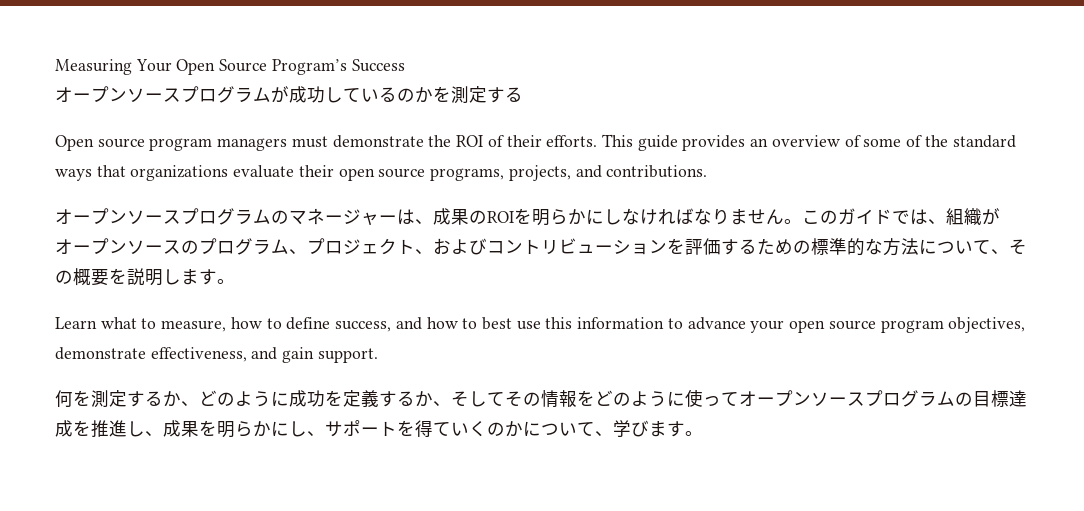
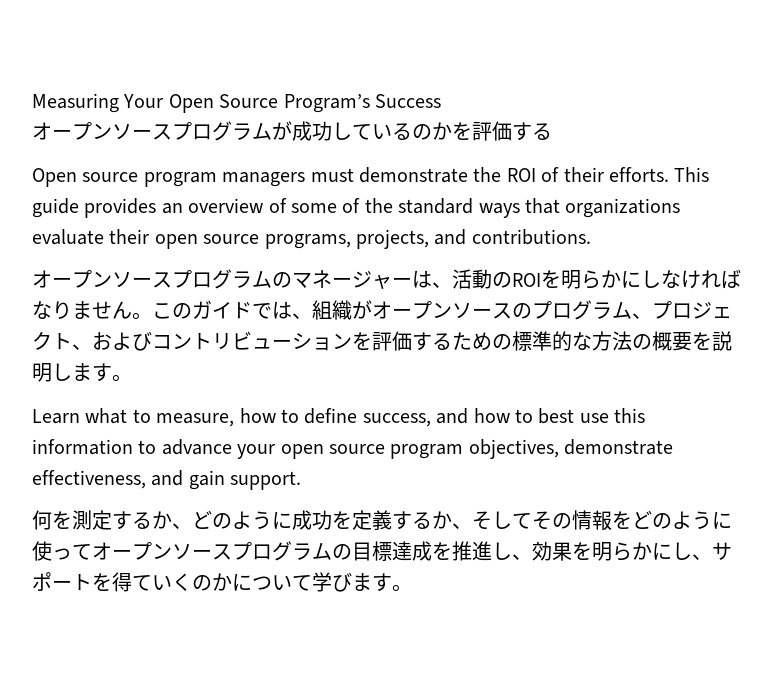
[451,86,487,104] 測定 -> [472,121,512,141] 評価
[433,208,469,225] 成果 -> [452,269,492,289] 活動
[919,239,1027,255] について、そ -> (632, 341) none
[163,420,181,437] 成 -> [532,541,552,561] 効
[595,431,613,436] 、 -> (312, 583) none

